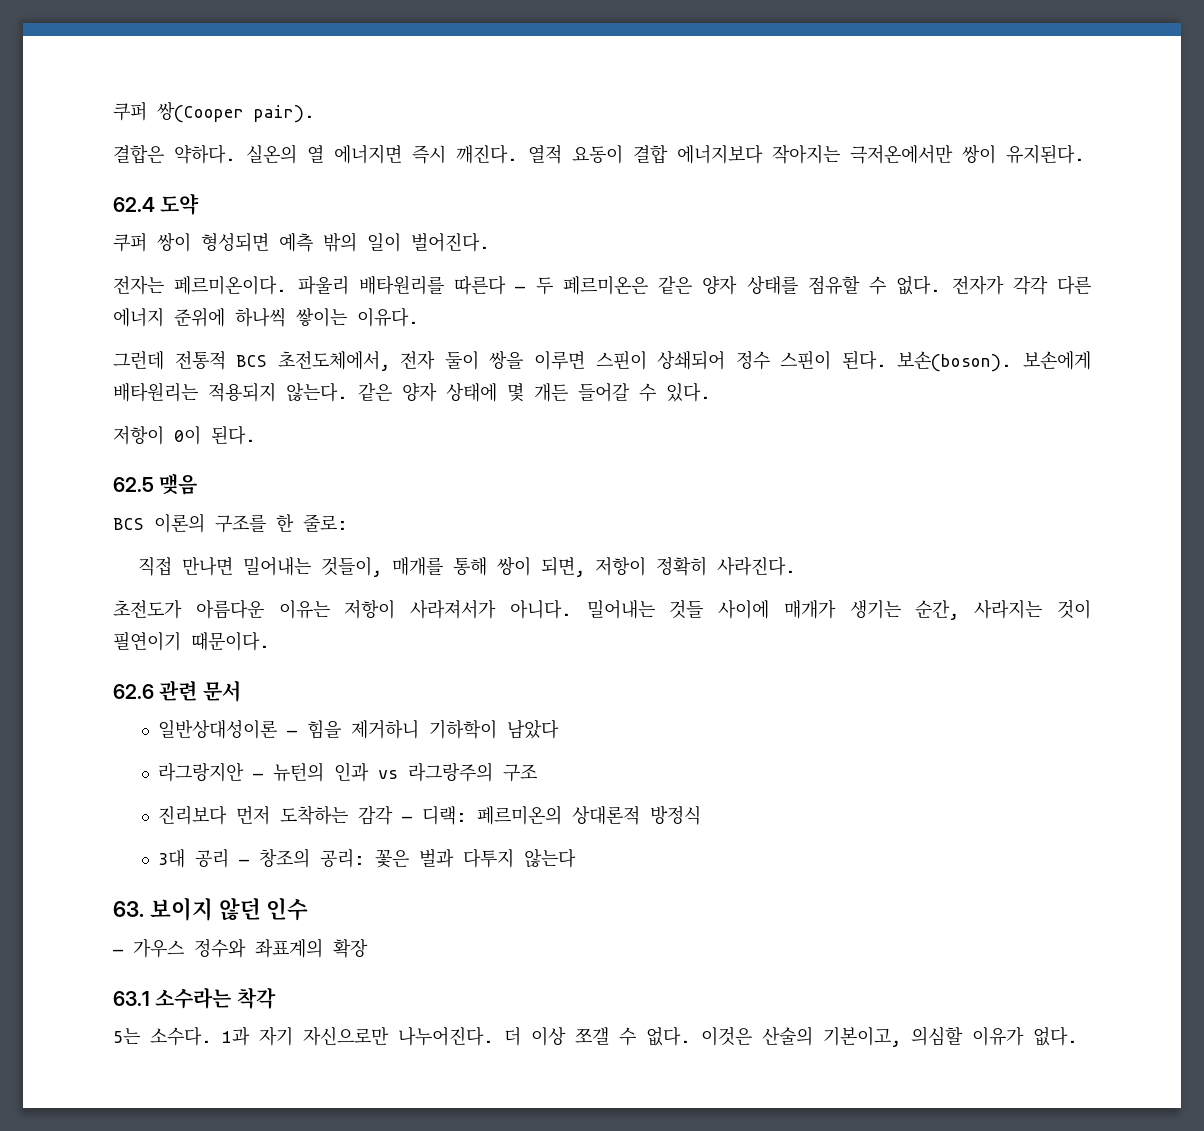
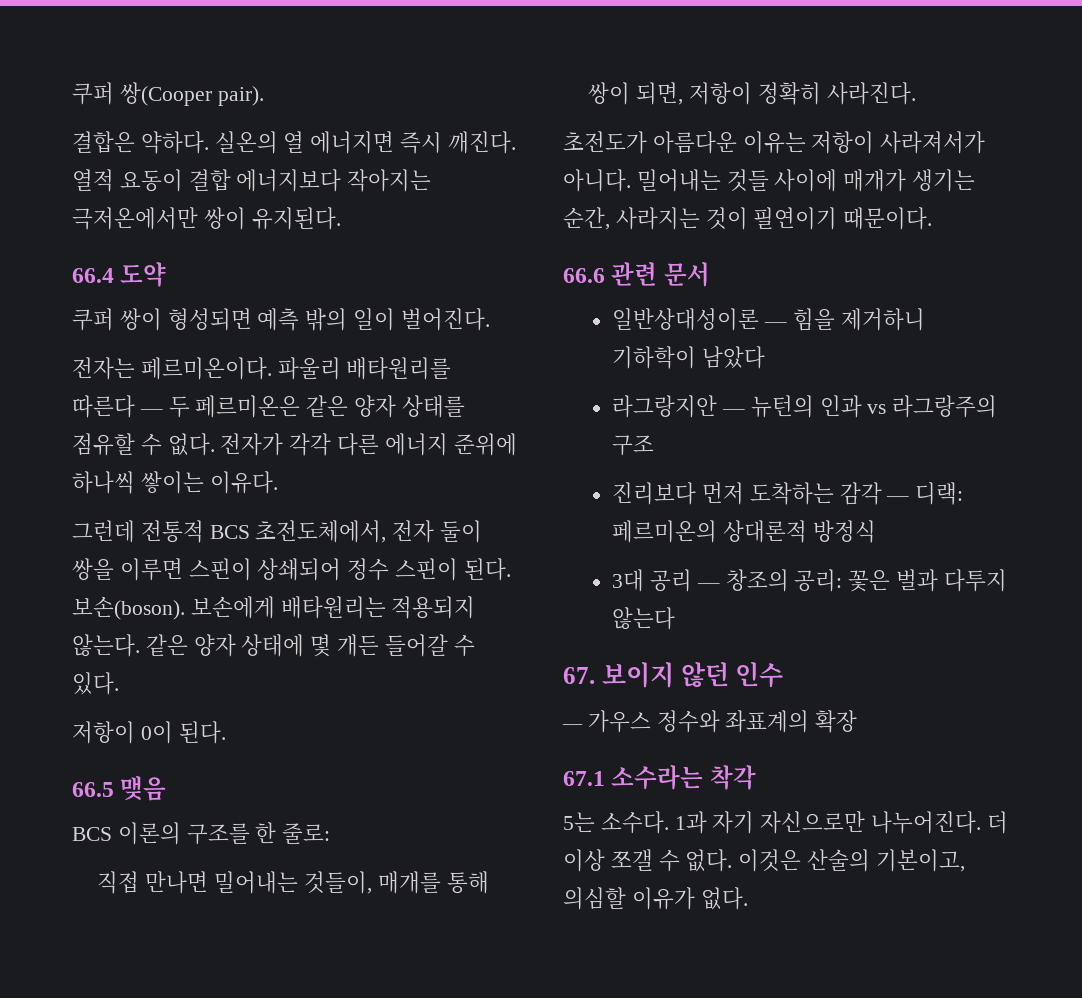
[113,197,155,212] 62.4 -> [72,268,114,283] 66.4
[113,477,154,492] 62.5 -> [72,782,114,797] 66.5
[113,684,154,699] 62.6 -> [563,268,605,283] 66.6
[113,901,144,917] 63. -> [563,667,595,684] 67.
[113,991,150,1006] 63.1 -> [563,771,605,786] 67.1

